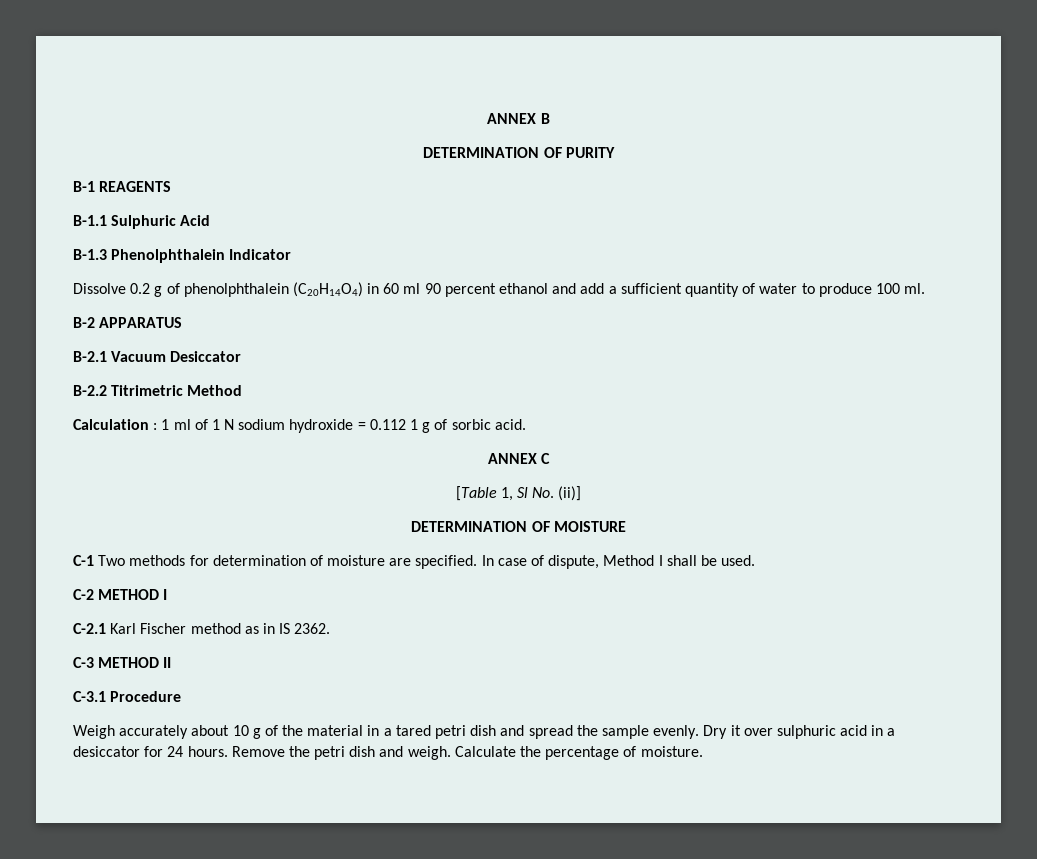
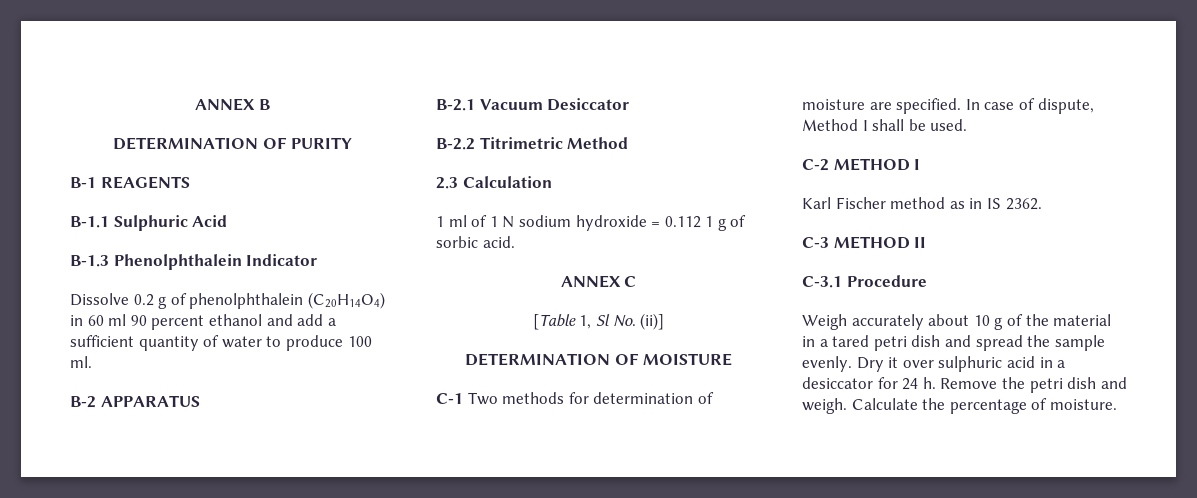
(243, 390) none -> [436,177,458,189] 2.3
[153,423,158,430] : -> (552, 182) //
[73,623,106,634] C-2.1 -> (921, 164) none
[187,746,228,757] hours. -> [922,377,936,389] h.

